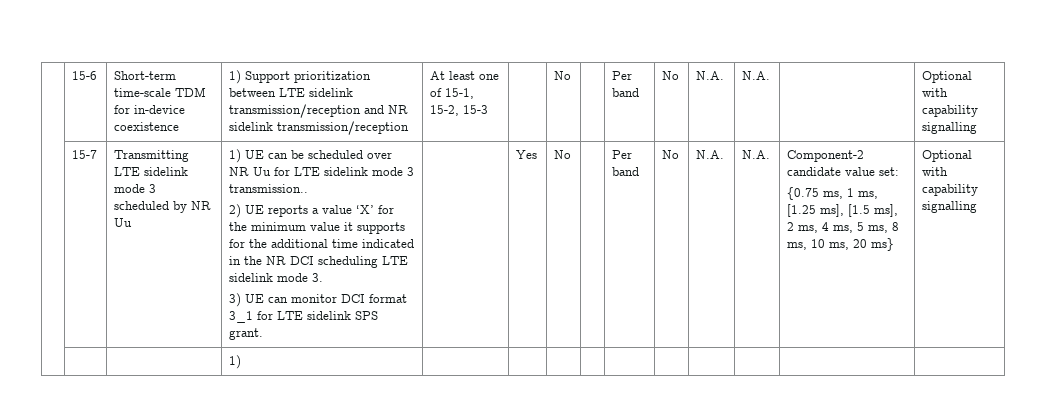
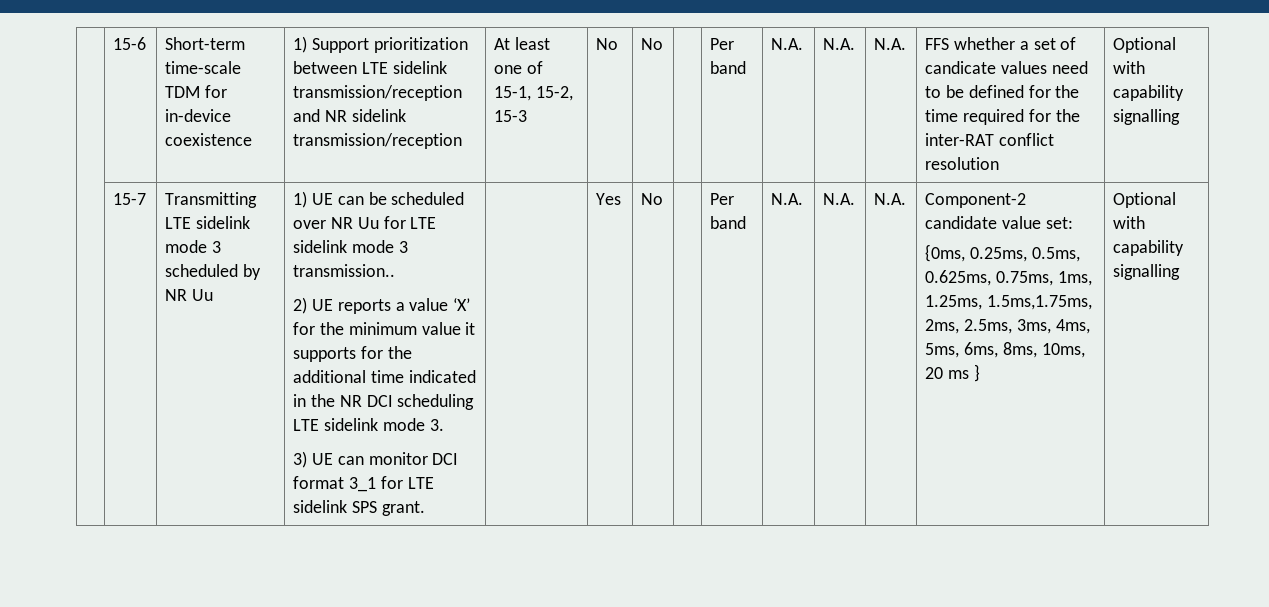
[554,71,572,80] [612,71,633,80] [612,88,640,97] [662,71,680,80] [696,71,725,80] [742,71,771,80] | No | | Per band | No | N.A. | N.A. | -> [596,38,619,50] [641,38,664,50] [710,38,735,50] [710,61,747,74] [771,38,804,50] [823,38,856,50] [874,38,907,50] [925,37,1077,50] [925,61,1088,74] [925,85,1080,98] [925,109,1080,125] [925,133,1054,146] [925,157,1000,170] No | No | | Per band | N.A. | N.A. | N.A. | FFS whether a set of candicate values need to be defined for the time required for the inter-RAT conflict resolution
[662,150,680,159] No -> [771,193,804,205] N.A.
[787,187,879,200] [787,204,899,217] [787,222,900,233] [787,238,895,251] [922,150,973,162] [922,167,949,176] [922,184,979,196] [922,201,978,213] [229,355,242,369] {0.75 ms, 1 ms, [1.25 ms], [1.5 ms], 2 ms, 4 ms, 5 ms, 8 ms, 10 ms, 20 ms} | Optional with capability signalling // | | | 1) | | | | | | | | | | -> [925,244,1080,262] [925,270,1092,286] [925,295,1092,310] [925,319,1090,334] [925,342,1085,358] [925,364,980,382] [1113,192,1177,208] [1113,216,1146,229] [1113,240,1185,256] [1113,264,1181,280] {0ms, 0.25ms, 0.5ms, 0.625ms, 0.75ms, 1ms, 1.25ms, 1.5ms,1.75ms, 2ms, 2.5ms, 3ms, 4ms, 5ms, 6ms, 8ms, 10ms, 20 ms } | Optional with capability signalling

